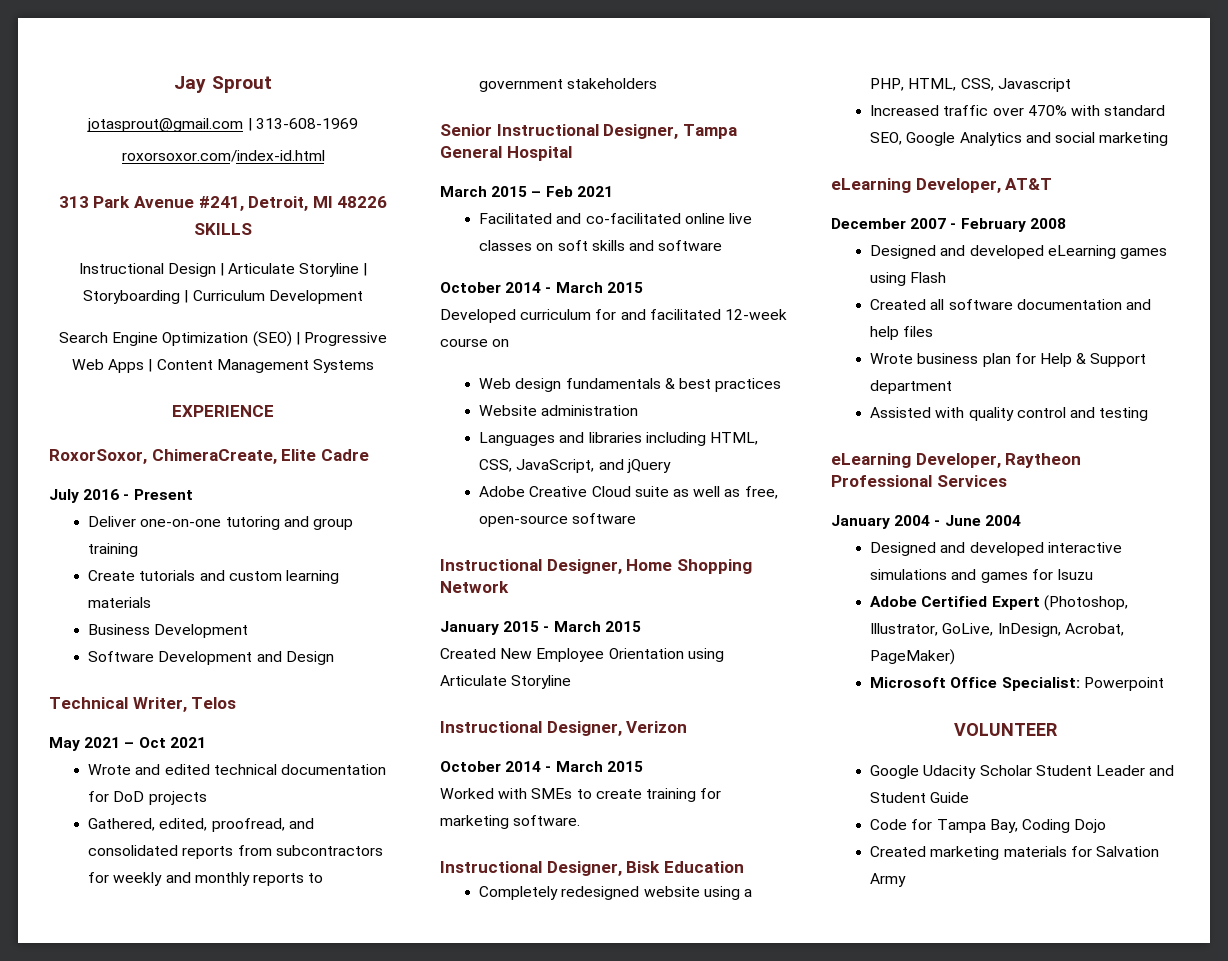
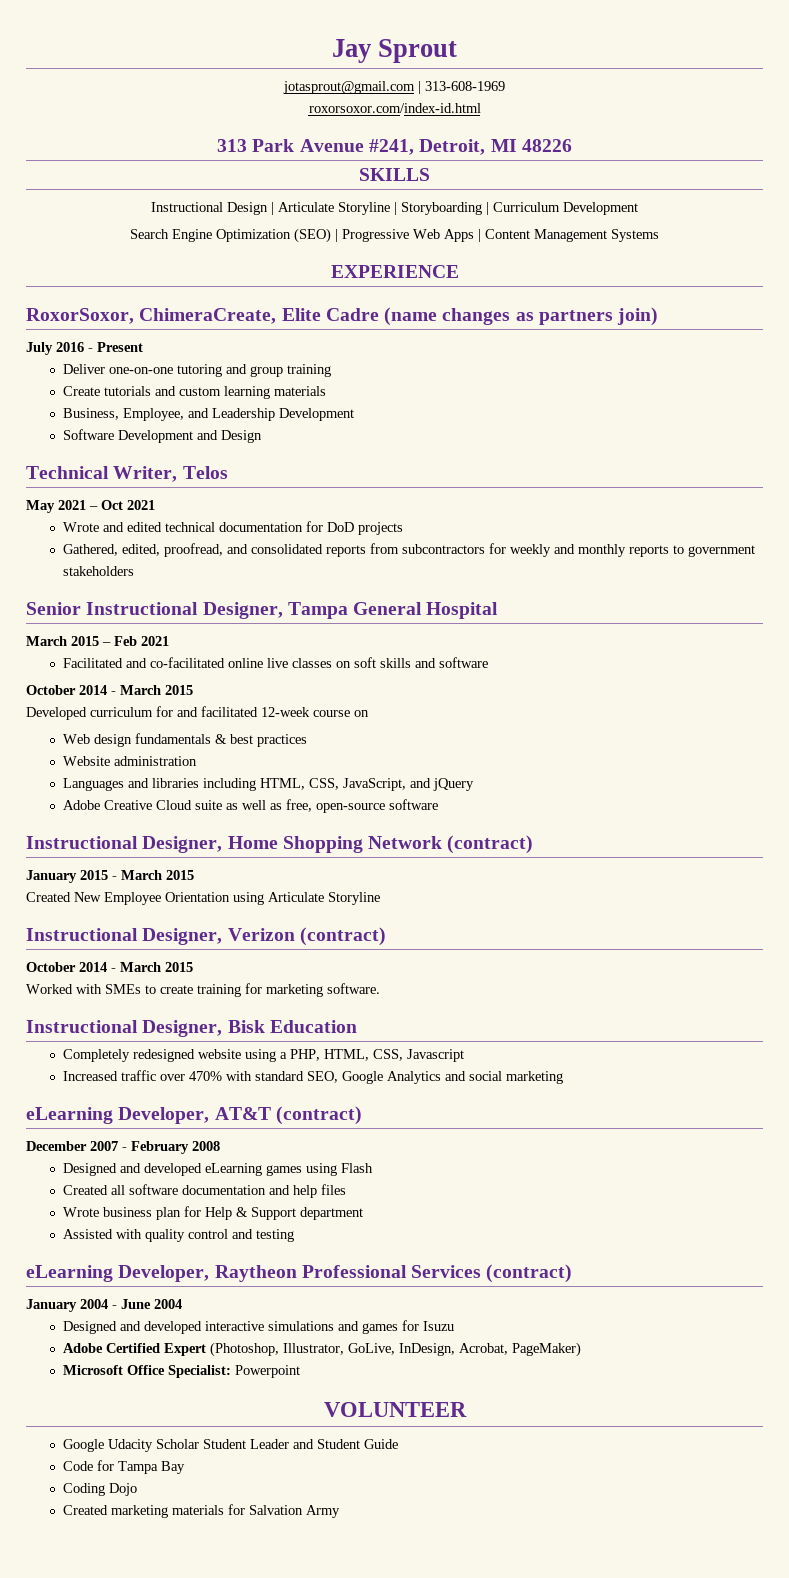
(369, 455) none -> [384,307,659,326] (name changes as partners join)
[88,624,151,635] Business -> [62,408,275,421] Business, Employee, and Leadership
(509, 587) none -> [447,835,534,854] (contract)
(688, 727) none -> [299,927,386,946] (contract)
(1053, 184) none -> [275,1106,362,1125] (contract)
(1007, 481) none -> [486,1264,573,1283] (contract)
[989,819,1018,833] Bay, -> [160,1461,185,1474] Bay //

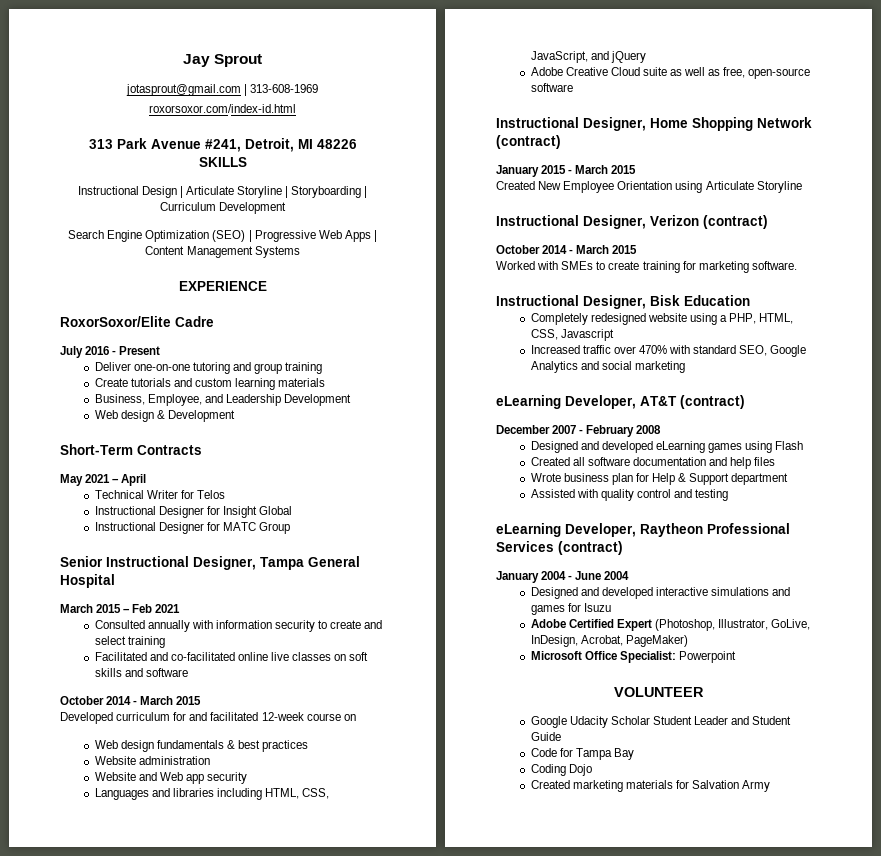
[26,307,659,326] RoxorSoxor, ChimeraCreate, Elite Cadre (name changes as partners join) -> [60,316,214,327] RoxorSoxor/Elite Cadre
[62,429,262,443] [26,466,228,482] [26,500,155,513] [62,521,403,535] [62,543,755,557] [62,566,134,576] Software Development and Design // Technical Writer, Telos // May 2021 – Oct 2021 // Wrote and edited technical documentation for DoD projects // Gathered, edited, proofread, and consolidated reports from subcontractors for weekly and monthly reports to government stakeholders -> [94,410,235,422] [60,444,202,455] [60,474,147,486] [94,490,225,499] [94,506,293,518] [94,522,291,534] Web design & Development // Short-Term Contracts // May 2021 – April // Technical Writer for Telos // Instructional Designer for Insight Global // Instructional Designer for MATC Group
(169, 641) none -> [94,620,383,632] [94,636,165,648] // Consulted annually with information security to create and select training
(197, 761) none -> [94,772,248,784] // Website and Web app security

